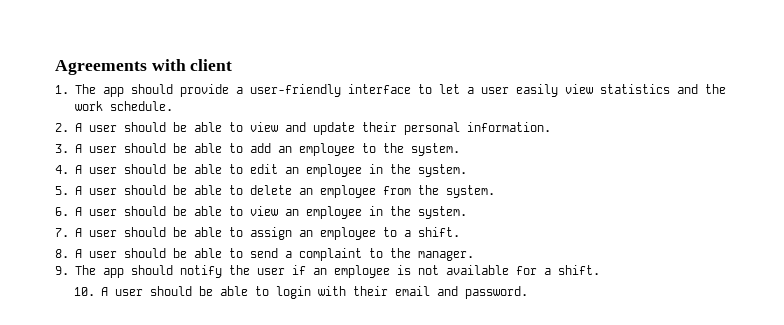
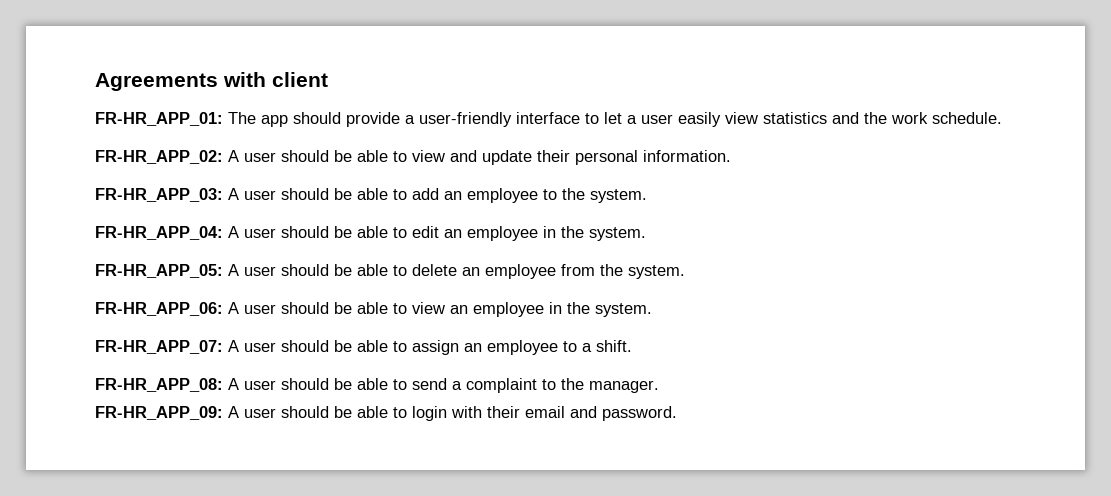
[55,85,69,94] 1. -> [95,112,223,126] FR-HR_APP_01:
[55,123,69,132] 2. -> [95,150,223,164] FR-HR_APP_02:
[55,144,69,153] 3. -> [95,188,223,202] FR-HR_APP_03:
[55,165,69,174] 4. -> [95,226,223,240] FR-HR_APP_04:
[55,186,69,195] 5. -> [95,264,223,278] FR-HR_APP_05:
[55,207,69,216] 6. -> [95,302,223,316] FR-HR_APP_06:
[55,228,69,237] 7. -> [95,340,223,354] FR-HR_APP_07:
[55,249,69,258] 8. -> [95,378,223,392] FR-HR_APP_08:
[55,265,600,278] [74,287,96,296] 9. The app should notify the user if an employee is not available for a shift. // 10. -> [95,406,223,420] FR-HR_APP_09:

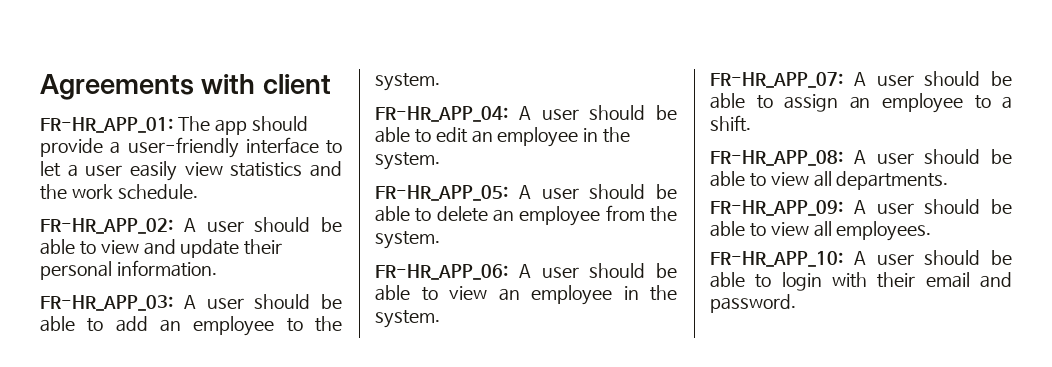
[412,378,659,393] send a complaint to the manager. -> [770,171,949,190] view all departments.
(407, 412) none -> [770,221,932,241] [710,250,1012,267] [710,272,772,288] view all employees. // FR-HR_APP_10: A user should be able to

